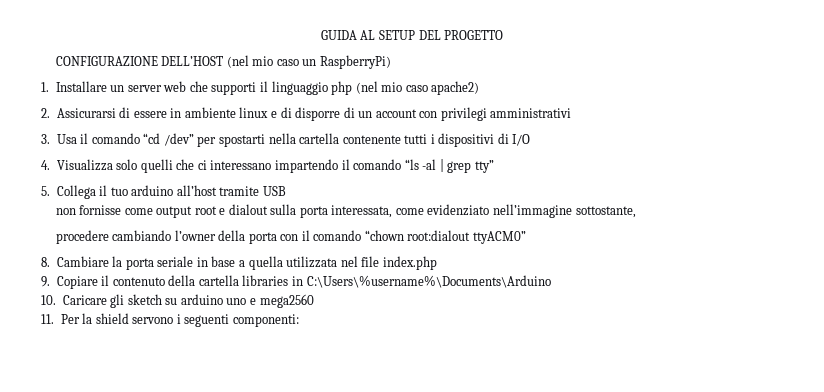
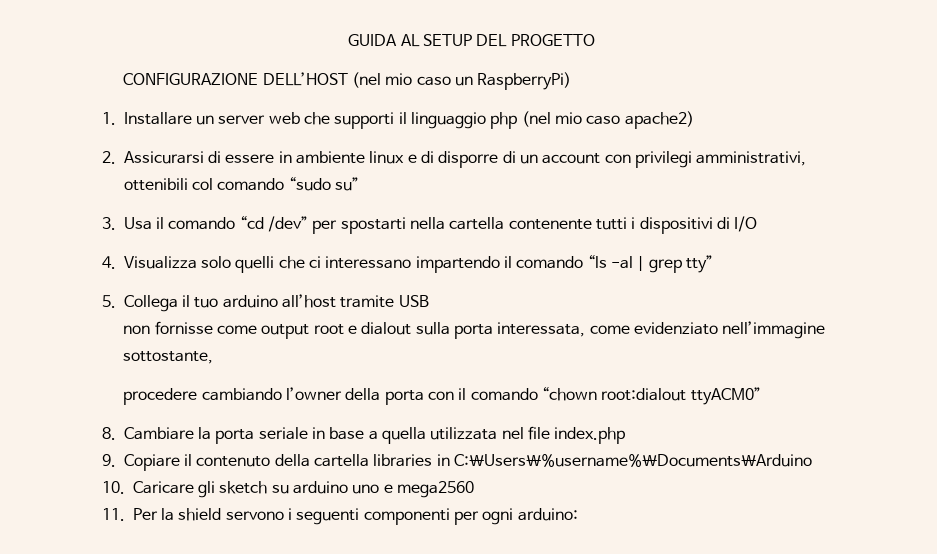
[490,108,572,118] amministrativi -> [696,151,807,166] [123,177,359,191] amministrativi, ottenibili col comando “sudo su”
[232,314,299,327] componenti: -> [363,508,578,525] componenti per ogni arduino:

